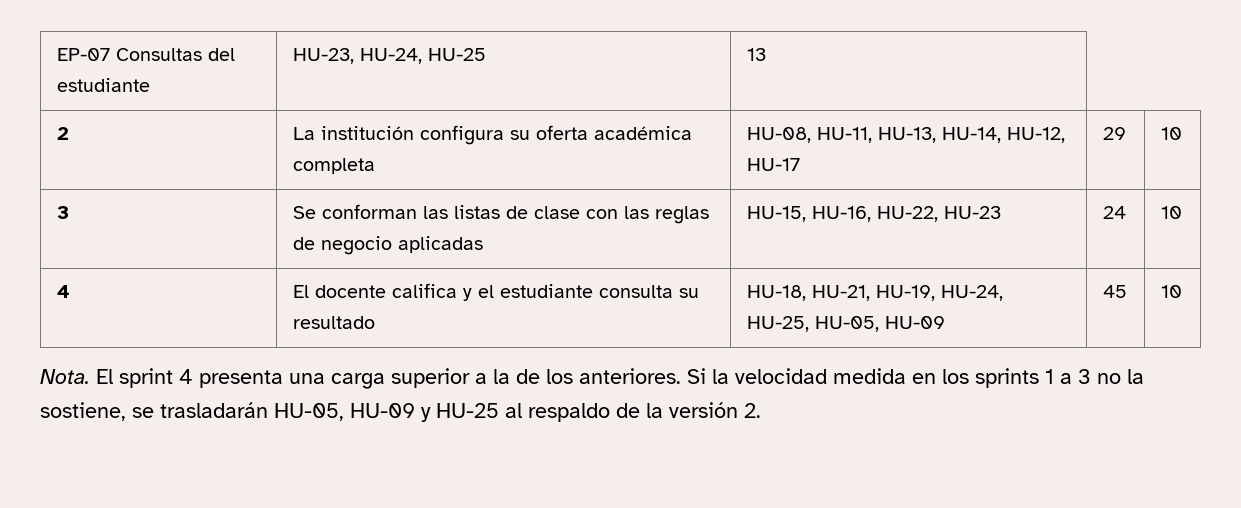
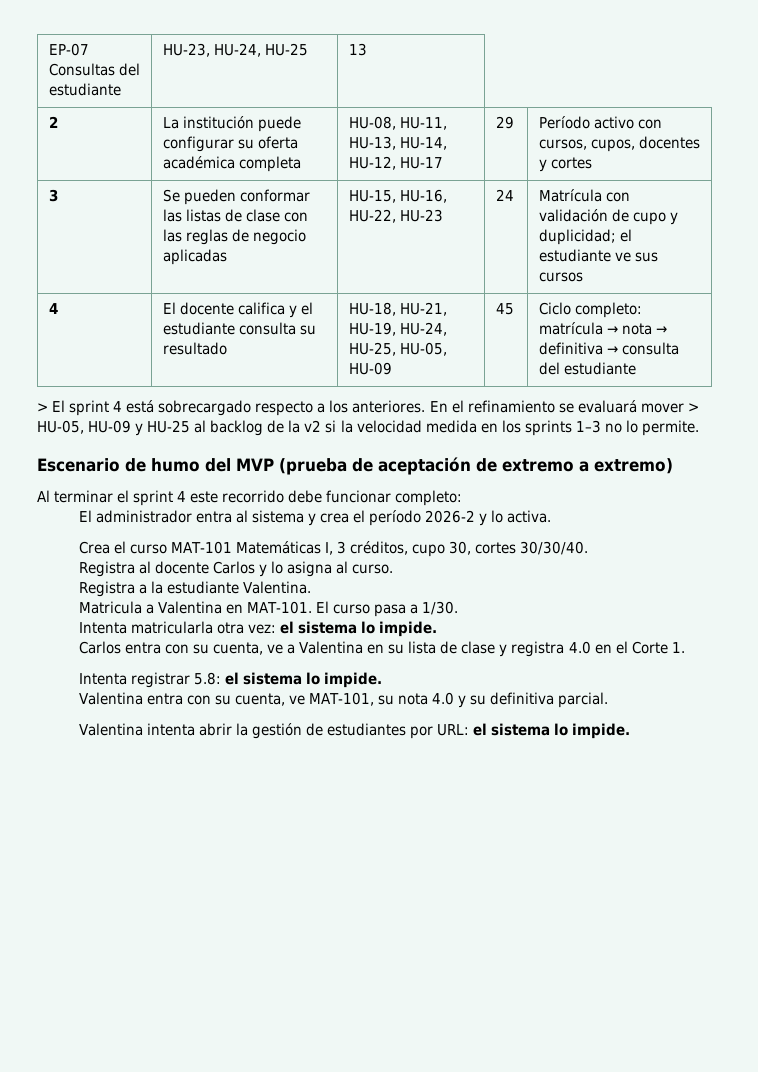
[419,125,504,145] configura -> [257,116,301,132] [162,136,234,152] puede configurar
[1160,127,1182,140] 10 -> [538,116,662,129] [538,136,700,152] [538,157,592,172] Período activo con cursos, cupos, docentes y cortes
[321,204,417,219] conforman -> [183,189,310,205] pueden conformar
[1160,206,1182,219] 10 -> [538,189,630,202] [538,209,679,225] [538,229,632,245] [538,249,658,262] [538,272,583,282] Matrícula con validación de cupo y duplicidad; el estudiante ve sus cursos
[1160,285,1182,298] [40,368,706,389] 10 // Nota. El sprint 4 presenta una carga superior a la de los anteriores. Si -> [538,302,642,318] [538,322,668,335] [538,342,679,355] [538,362,636,375] [37,400,699,416] [37,420,337,436] Ciclo completo: matrícula → nota → definitiva → consulta del estudiante // > El sprint 4 está sobrecargado respecto a los anteriores. En el refinamiento se evaluará mover > HU-05, HU-09 y HU-25 al backlog de la v2 si
[1045,369,1144,384] [40,402,761,422] 1 a 3 no la sostiene, se trasladarán HU-05, HU-09 y HU-25 al respaldo de la versión 2. -> [575,420,699,436] [37,457,673,475] [37,490,463,506] [78,510,552,526] [78,541,589,557] [78,561,394,577] [78,581,311,597] [78,601,459,617] [78,621,438,637] [78,641,685,657] [78,672,383,688] [78,692,609,708] [78,723,631,739] 1–3 no lo permite. // Escenario de humo del MVP (prueba de aceptación de extremo a extremo) // Al terminar el sprint 4 este recorrido debe funcionar completo: // El administrador entra al sistema y crea el período 2026-2 y lo activa. // Crea el curso MAT-101 Matemáticas I, 3 créditos, cupo 30, cortes 30/30/40. // Registra al docente Carlos y lo asigna al curso. // Registra a la estudiante Valentina. // Matricula a Valentina en MAT-101. El curso pasa a 1/30. // Intenta matricularla otra vez: el sistema lo impide. // Carlos entra con su cuenta, ve a Valentina en su lista de clase y registra 4.0 en el Corte 1. // Intenta registrar 5.8: el sistema lo impide. // Valentina entra con su cuenta, ve MAT-101, su nota 4.0 y su definitiva parcial. // Valentina intenta abrir la gestión de estudiantes por URL: el sistema lo impide.

